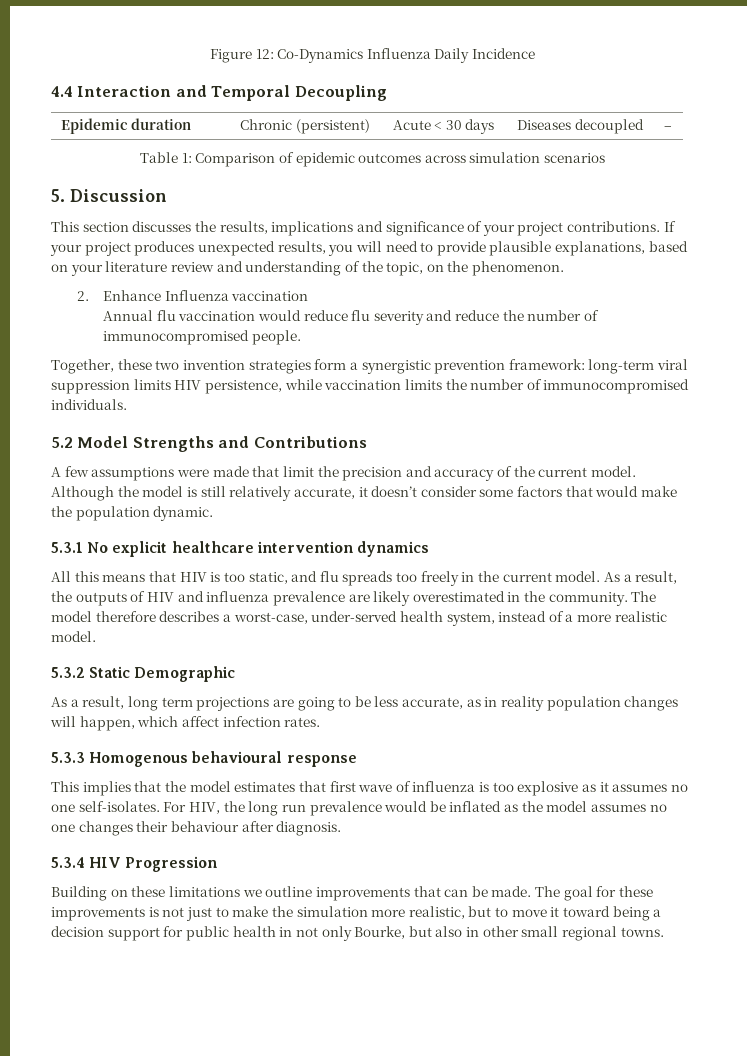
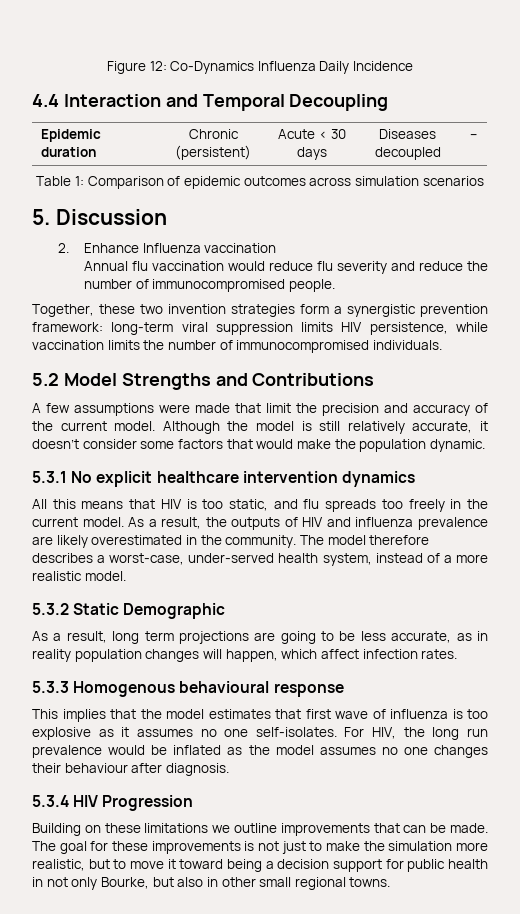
[51,221,676,236] [50,241,688,256] [51,261,565,276] // This section discusses the results, implications and significance of your project contributions. If your project produces unexpected results, you will need to provide plausible explanations, based on your literature review and understanding of the topic, on the phenomenon. -> (167, 217) none

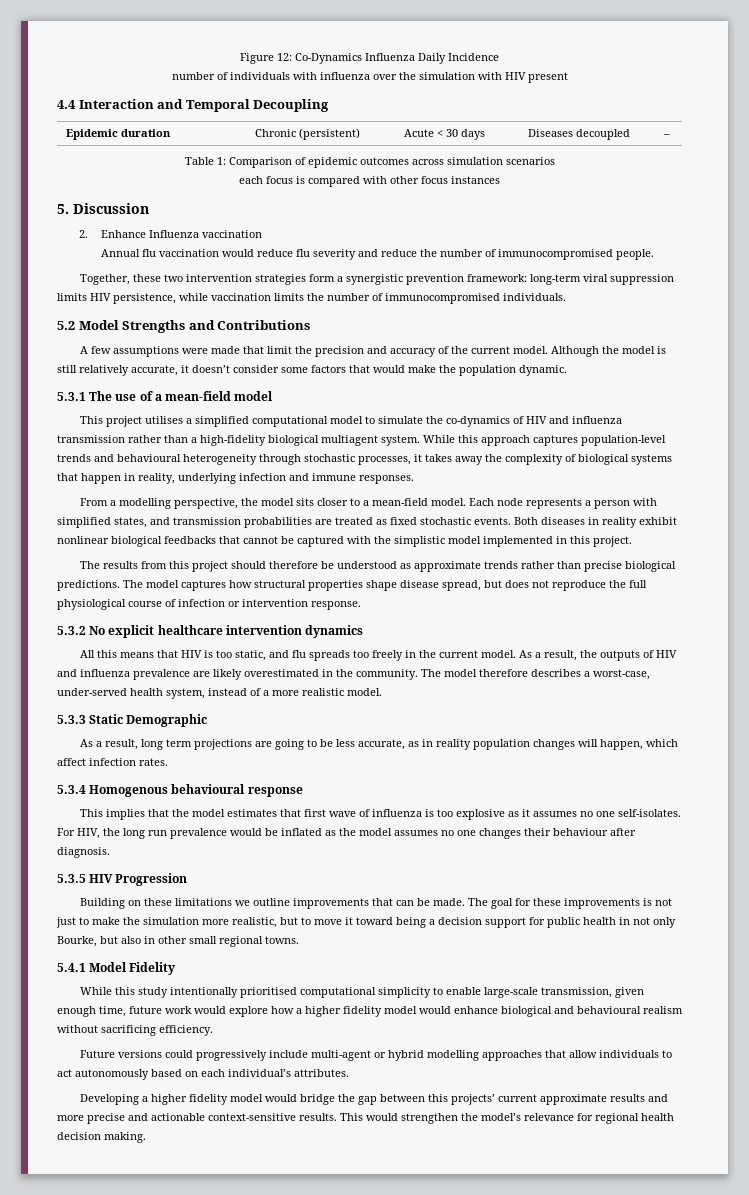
(414, 66) none -> [171,72,568,83] // number of individuals with influenza over the simulation with HIV present
(484, 181) none -> [239,176,500,187] // each focus is compared with other focus instances
[168,304,226,314] invention -> [186,274,253,282] intervention
(67, 477) none -> [89,391,274,401] [80,416,623,427] [57,435,666,446] [57,454,672,465] [57,473,414,484] [80,498,658,509] [57,517,677,528] [57,536,632,547] [80,561,677,572] [57,580,647,591] [57,599,361,610] [57,626,86,635] The use of a mean-field model // This project utilises a simplified computational model to simulate the co-dynamics of HIV and influenza transmission rather than a high-fidelity biological multiagent system. While this approach captures population-level trends and behavioural heterogeneity through stochastic processes, it takes away the complexity of biological systems that happen in reality, underlying infection and immune responses. // From a modelling perspective, the model sits closer to a mean-field model. Each node represents a person with simplified states, and transmission probabilities are treated as fixed stochastic events. Both diseases in reality exhibit nonlinear biological feedbacks that cannot be captured with the simplistic model implemented in this project. // The results from this project should therefore be understood as approximate trends rather than precise biological predictions. The model captures how structural properties shape disease spread, but does not reproduce the full physiological course of infection or intervention response. // 5.3.2
[32,603,69,615] 5.3.2 -> [57,715,86,724] 5.3.3
[32,681,69,693] 5.3.3 -> [57,785,86,794] 5.3.4
[32,795,69,807] 5.3.4 -> [57,874,86,883] 5.3.5
(391, 882) none -> [57,962,176,975] [80,987,645,998] [57,1006,683,1017] [57,1025,213,1036] [80,1050,673,1061] [57,1069,349,1080] [80,1094,669,1105] [57,1113,674,1124] [57,1132,146,1143] // 5.4.1 Model Fidelity // While this study intentionally prioritised computational simplicity to enable large-scale transmission, given enough time, future work would explore how a higher fidelity model would enhance biological and behavioural realism without sacrificing efficiency. // Future versions could progressively include multi-agent or hybrid modelling approaches that allow individuals to act autonomously based on each individual’s attributes. // Developing a higher fidelity model would bridge the gap between this projects’ current approximate results and more precise and actionable context-sensitive results. This would strengthen the model’s relevance for regional health decision making.

